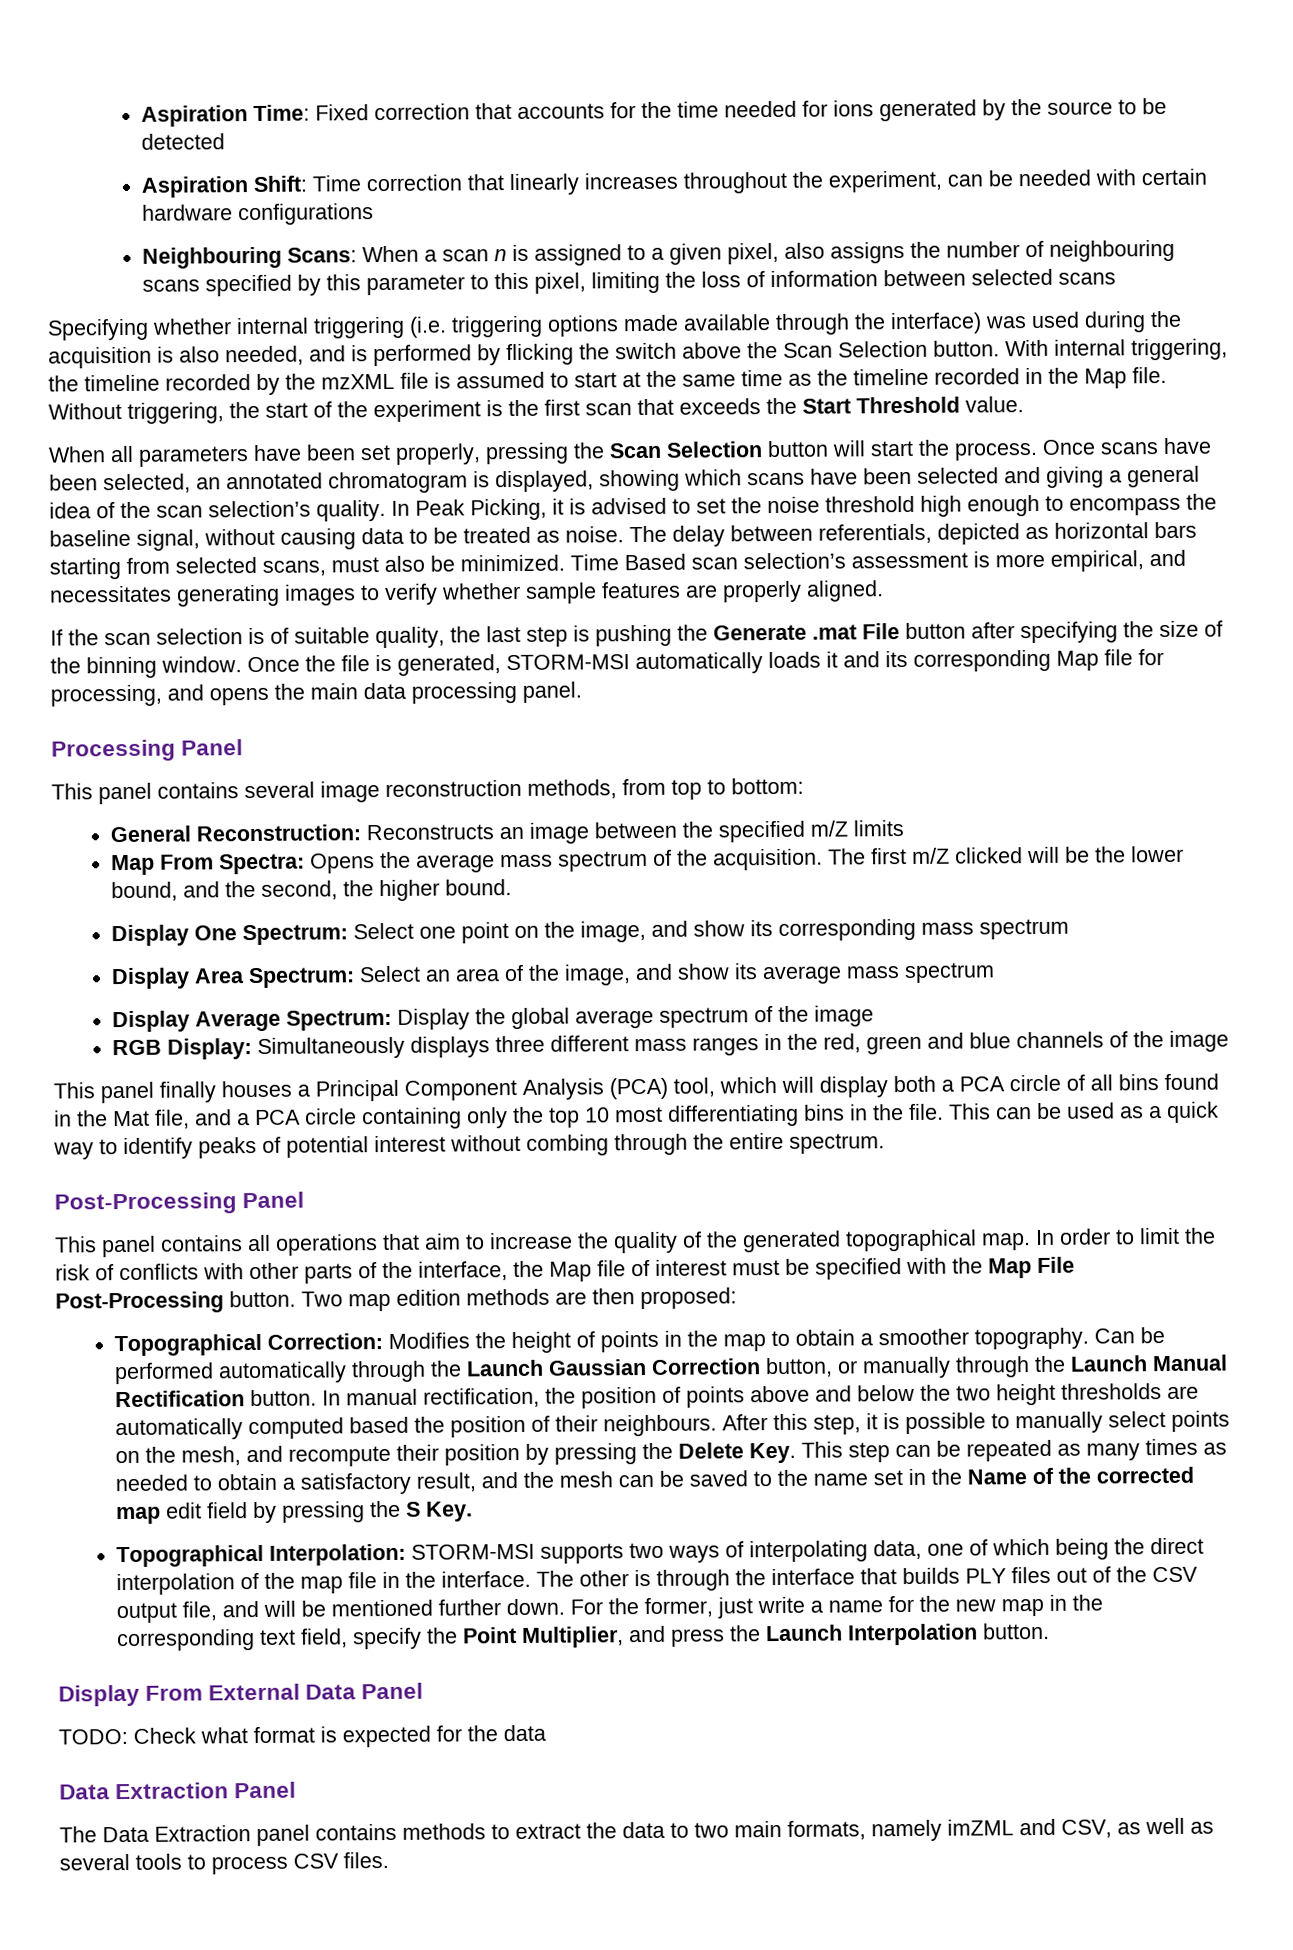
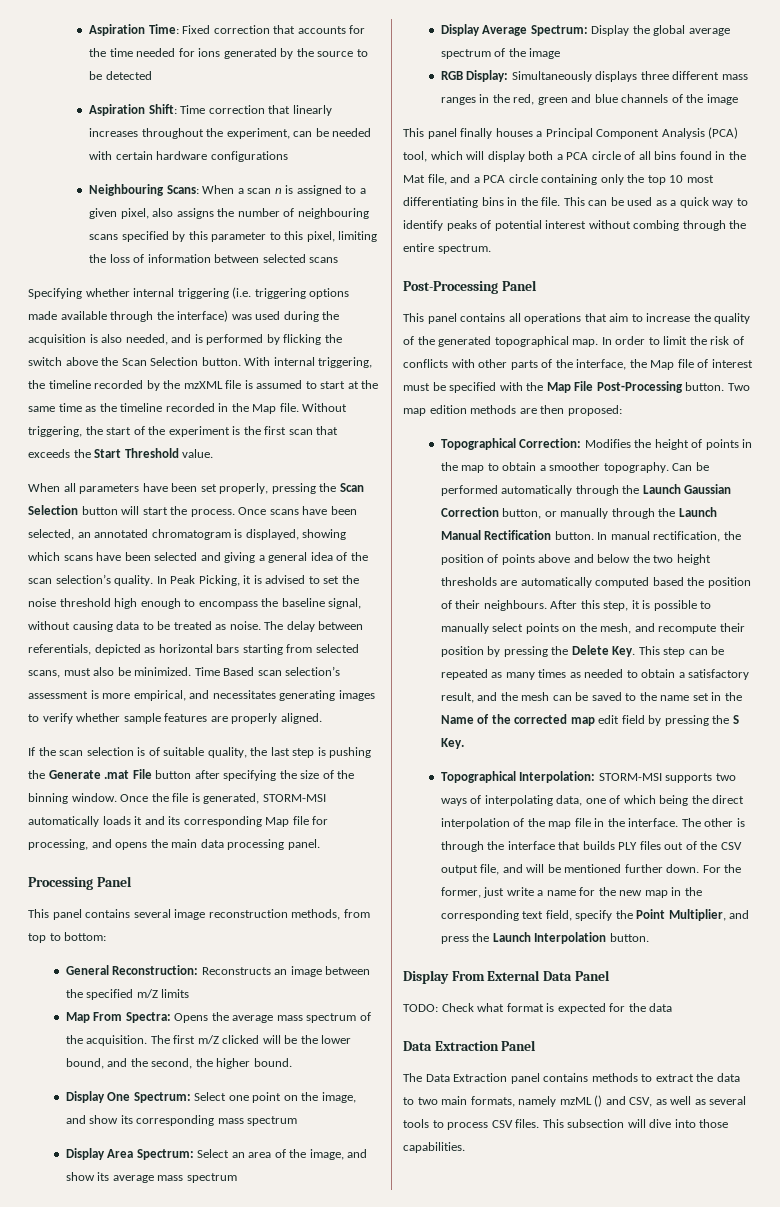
[947,1819,1014,1836] imZML -> [559,1095,603,1107] mzML ()
(389, 1860) none -> [542,1119,729,1128] [403,1142,465,1153] This subsection will dive into those capabilities.

